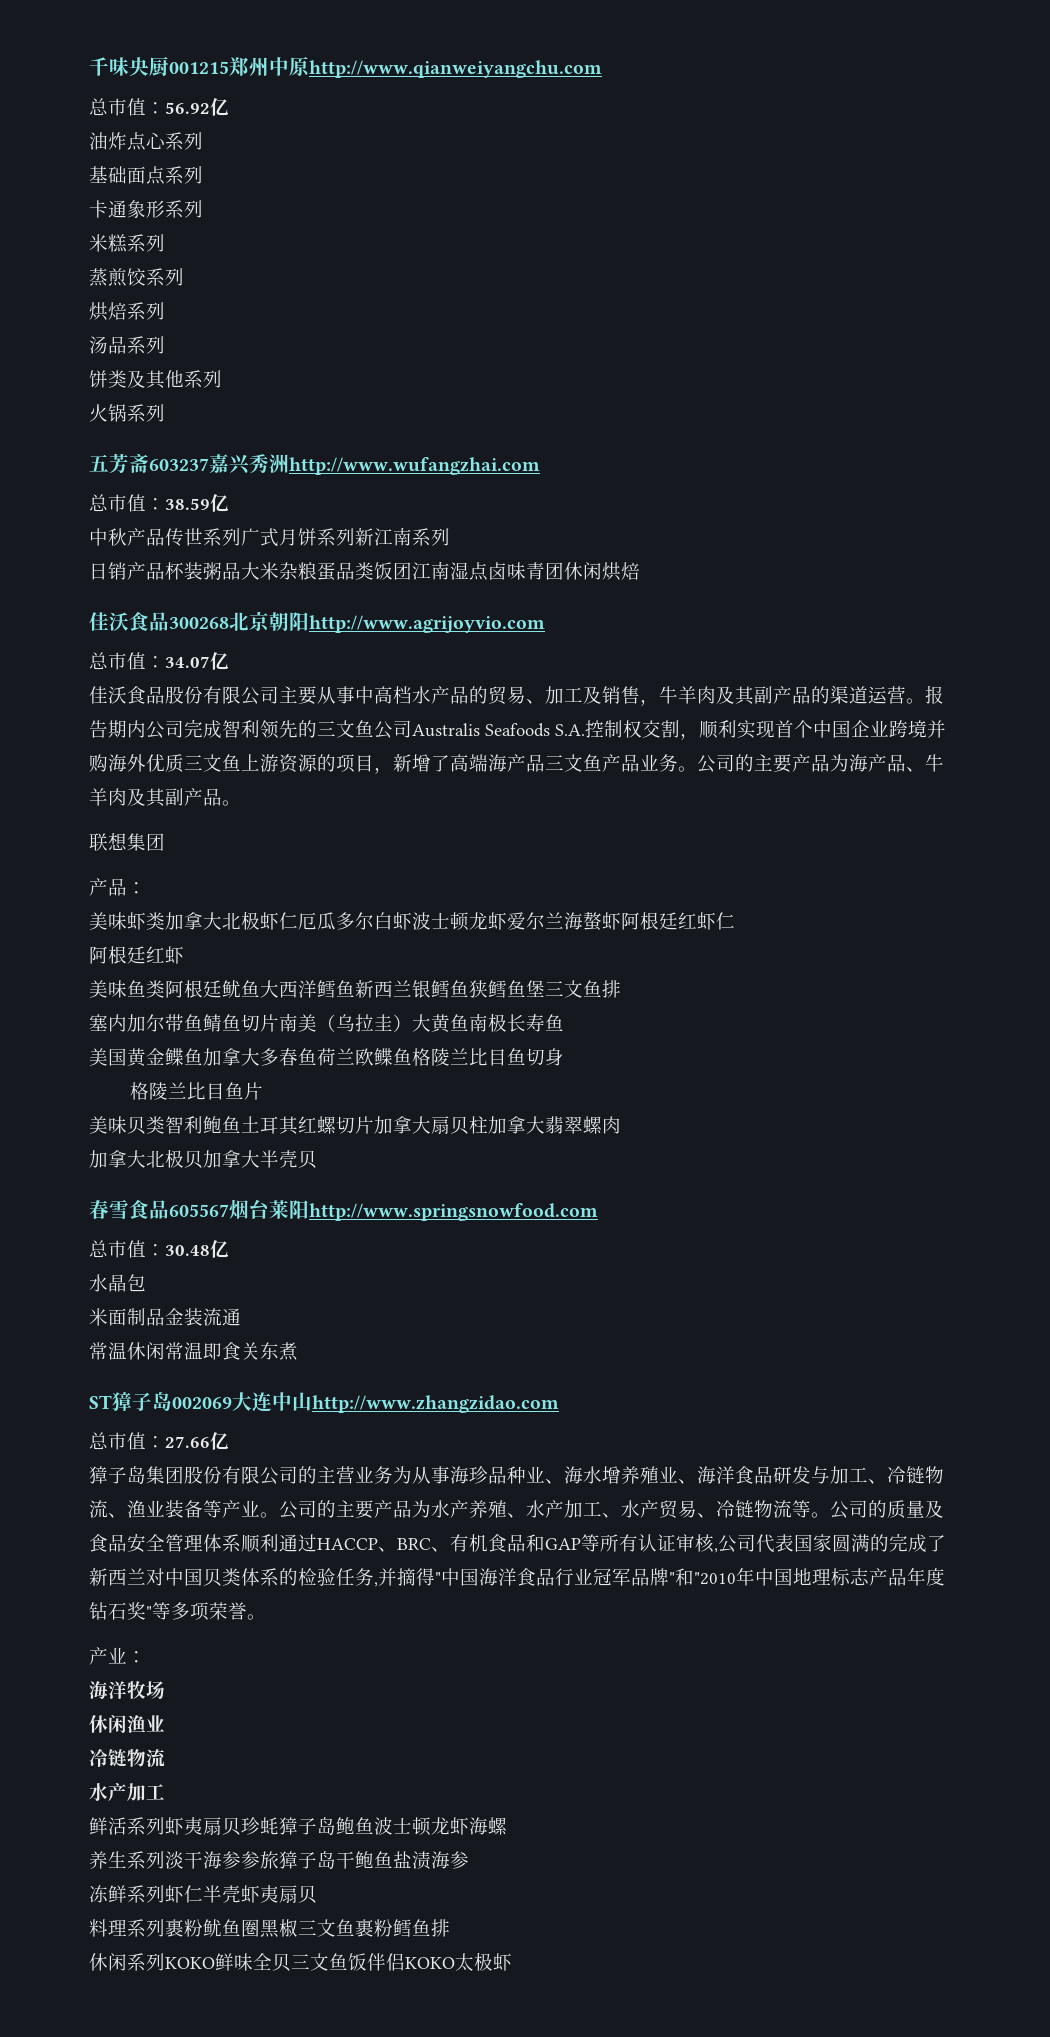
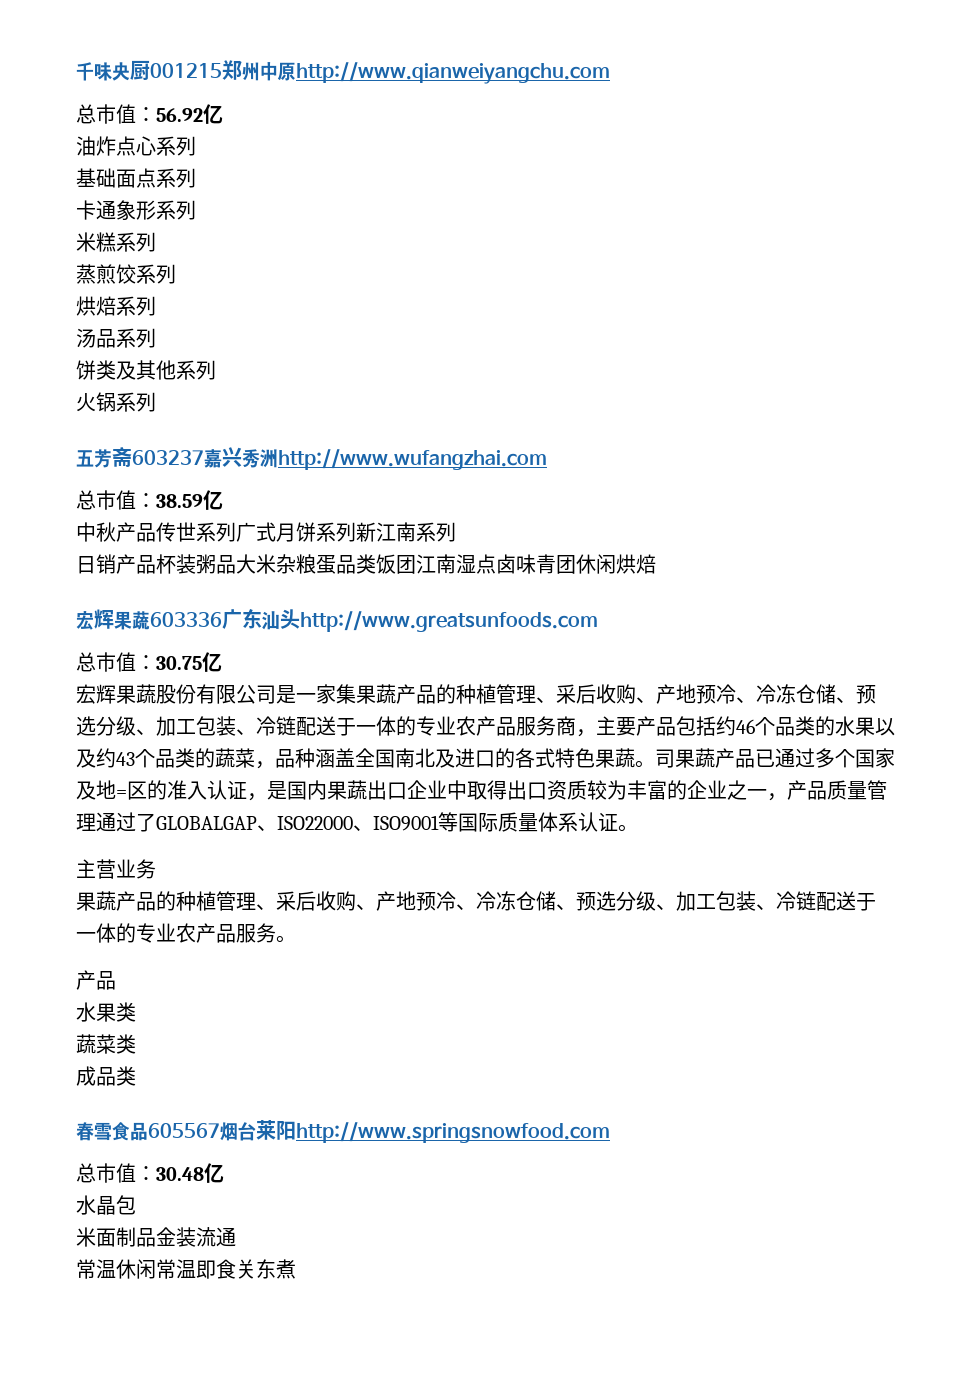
[89,611,545,633] [89,652,229,670] [89,685,944,706] [89,719,946,740] [89,754,944,774] [89,788,241,807] [89,832,165,851] [89,878,146,896] [89,911,735,931] [89,946,184,964] [89,980,621,998] [89,1013,564,1033] [89,1048,564,1067] [129,1082,263,1100] [89,1116,621,1135] [89,1149,317,1169] 佳沃食品300268北京朝阳http://www.agrijoyvio.com // 总市值：34.07亿 // 佳沃食品股份有限公司主要从事中高档水产品的贸易、加工及销售，牛羊肉及其副产品的渠道运营。报告期内公司完成智利领先的三文鱼公司Australis Seafoods S.A.控制权交割，顺利实现首个中国企业跨境并购海外优质三文鱼上游资源的项目，新增了高端海产品三文鱼产品业务。公司的主要产品为海产品、牛羊肉及其副产品。 // 联想集团 // 产品： // 美味虾类加拿大北极虾仁厄瓜多尔白虾波士顿龙虾爱尔兰海螯虾阿根廷红虾仁 // 阿根廷红虾 // 美味鱼类阿根廷鱿鱼大西洋鳕鱼新西兰银鳕鱼狭鳕鱼堡三文鱼排 // 塞内加尔带鱼鲭鱼切片南美（乌拉圭）大黄鱼南极长寿鱼 // 美国黄金鲽鱼加拿大多春鱼荷兰欧鲽鱼格陵兰比目鱼切身 // 格陵兰比目鱼片 // 美味贝类智利鲍鱼土耳其红螺切片加拿大扇贝柱加拿大翡翠螺肉 // 加拿大北极贝加拿大半壳贝 -> [76,608,598,632] [76,652,222,672] [76,684,876,704] [76,716,895,737] [76,748,895,769] [76,780,887,801] [76,812,638,832] [76,859,156,879] [76,891,876,911] [76,923,296,943] [76,970,116,990] [76,1002,136,1022] [76,1034,136,1054] [76,1066,136,1086] 宏辉果蔬603336广东汕头http://www.greatsunfoods.com // 总市值：30.75亿 // 宏辉果蔬股份有限公司是一家集果蔬产品的种植管理、采后收购、产地预冷、冷冻仓储、预选分级、加工包装、冷链配送于一体的专业农产品服务商，主要产品包括约46个品类的水果以及约43个品类的蔬菜，品种涵盖全国南北及进口的各式特色果蔬。司果蔬产品已通过多个国家及地=区的准入认证，是国内果蔬出口企业中取得出口资质较为丰富的企业之一，产品质量管理通过了GLOBALGAP、ISO22000、ISO9001等国际质量体系认证。 // 主营业务 // 果蔬产品的种植管理、采后收购、产地预冷、冷冻仓储、预选分级、加工包装、冷链配送于一体的专业农产品服务。 // 产品 // 水果类 // 蔬菜类 // 成品类
[89,1391,559,1413] [89,1432,229,1450] [89,1466,944,1485] [89,1500,944,1519] [89,1533,946,1553] [89,1567,945,1587] [89,1602,266,1621] [89,1647,146,1665] [89,1681,165,1699] [89,1714,165,1733] [89,1749,165,1767] [89,1783,165,1801] [89,1817,507,1836] [89,1851,469,1870] [89,1885,317,1904] [89,1919,450,1938] [89,1952,512,1972] // ST獐子岛002069大连中山http://www.zhangzidao.com // 总市值：27.66亿 // 獐子岛集团股份有限公司的主营业务为从事海珍品种业、海水增养殖业、海洋食品研发与加工、冷链物流、渔业装备等产业。公司的主要产品为水产养殖、水产加工、水产贸易、冷链物流等。公司的质量及食品安全管理体系顺利通过HACCP、BRC、有机食品和GAP等所有认证审核,公司代表国家圆满的完成了新西兰对中国贝类体系的检验任务,并摘得"中国海洋食品行业冠军品牌"和"2010年中国地理标志产品年度钻石奖"等多项荣誉。 // 产业： // 海洋牧场 // 休闲渔业 // 冷链物流 // 水产加工 // 鲜活系列虾夷扇贝珍蚝獐子岛鲍鱼波士顿龙虾海螺 // 养生系列淡干海参参旅獐子岛干鲍鱼盐渍海参 // 冻鲜系列虾仁半壳虾夷扇贝 // 料理系列裹粉鱿鱼圈黑椒三文鱼裹粉鳕鱼排 // 休闲系列KOKO鲜味全贝三文鱼饭伴侣KOKO太极虾 -> (296, 1269) none

